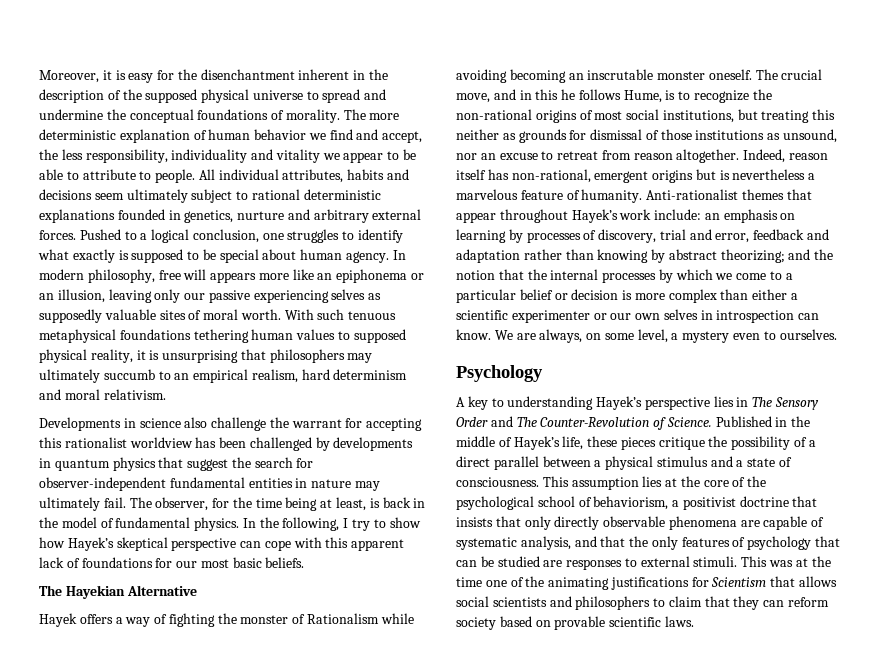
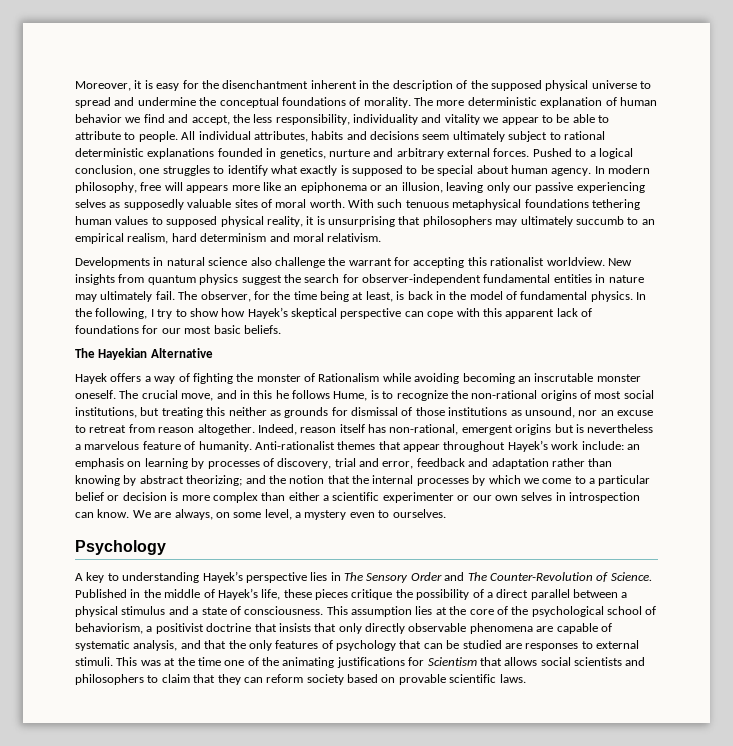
(136, 423) none -> [166,257,205,266] natural
[129,437,414,451] [39,458,51,468] worldview has been challenged by developments in -> [546,257,632,266] [75,274,145,285] worldview. New insights from
[158,457,184,468] that -> (239, 279) none

